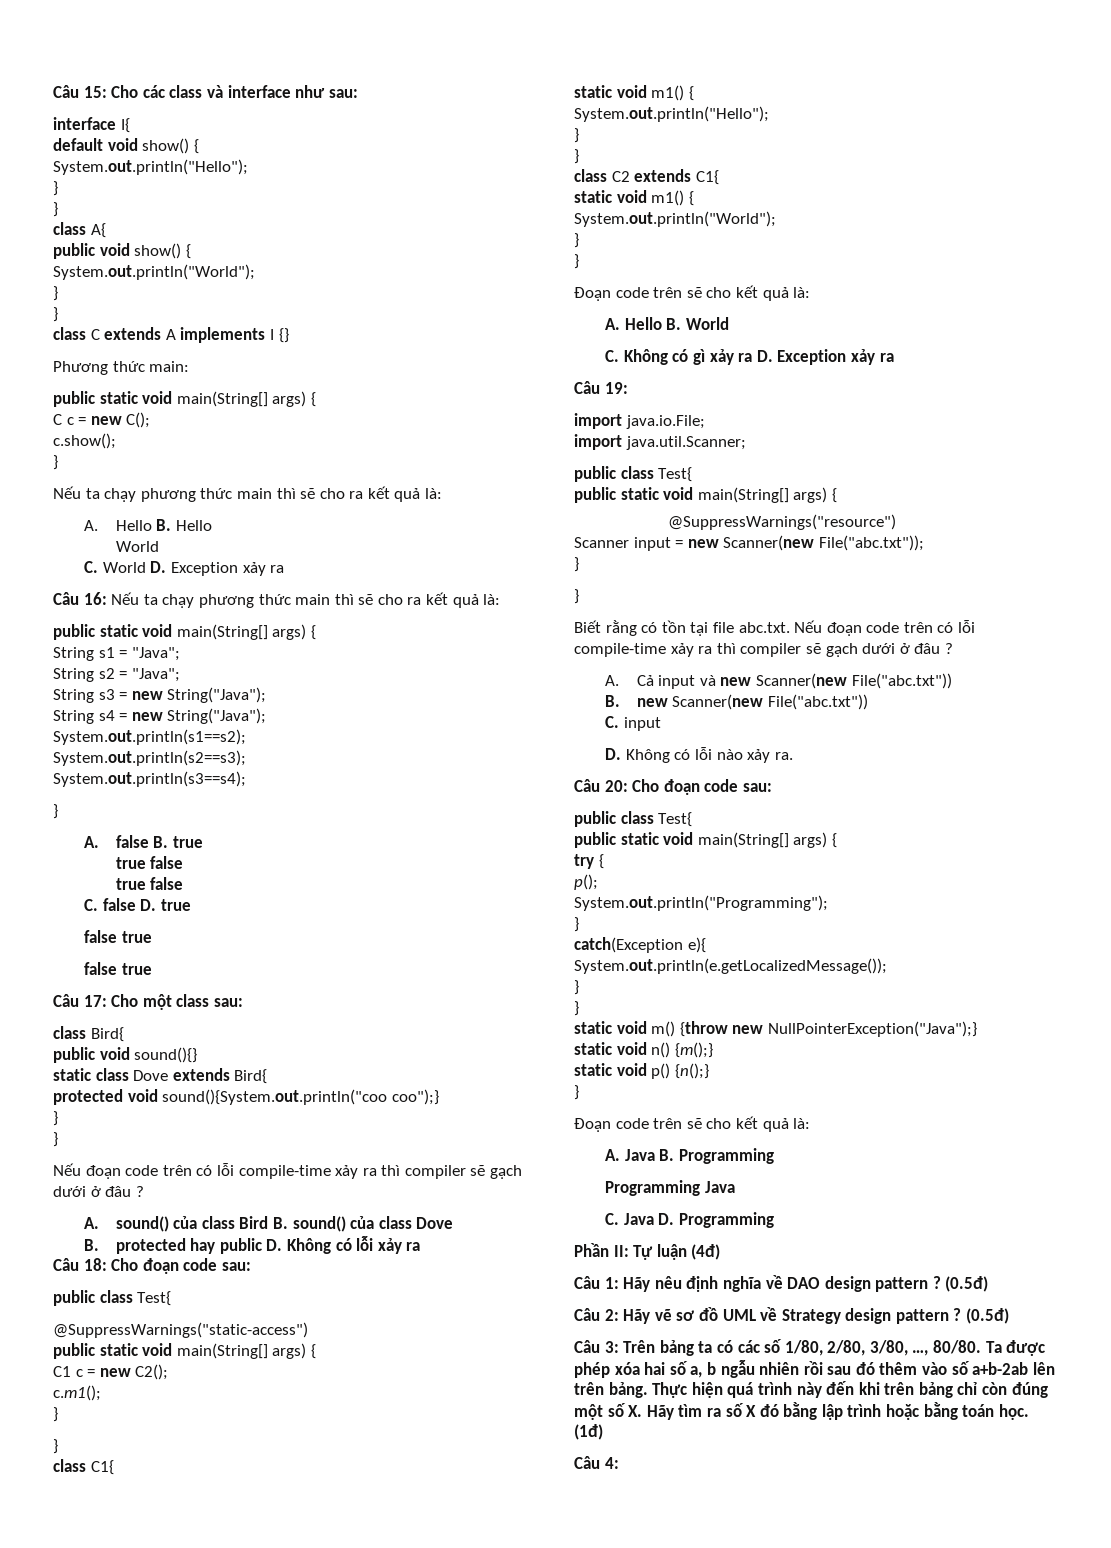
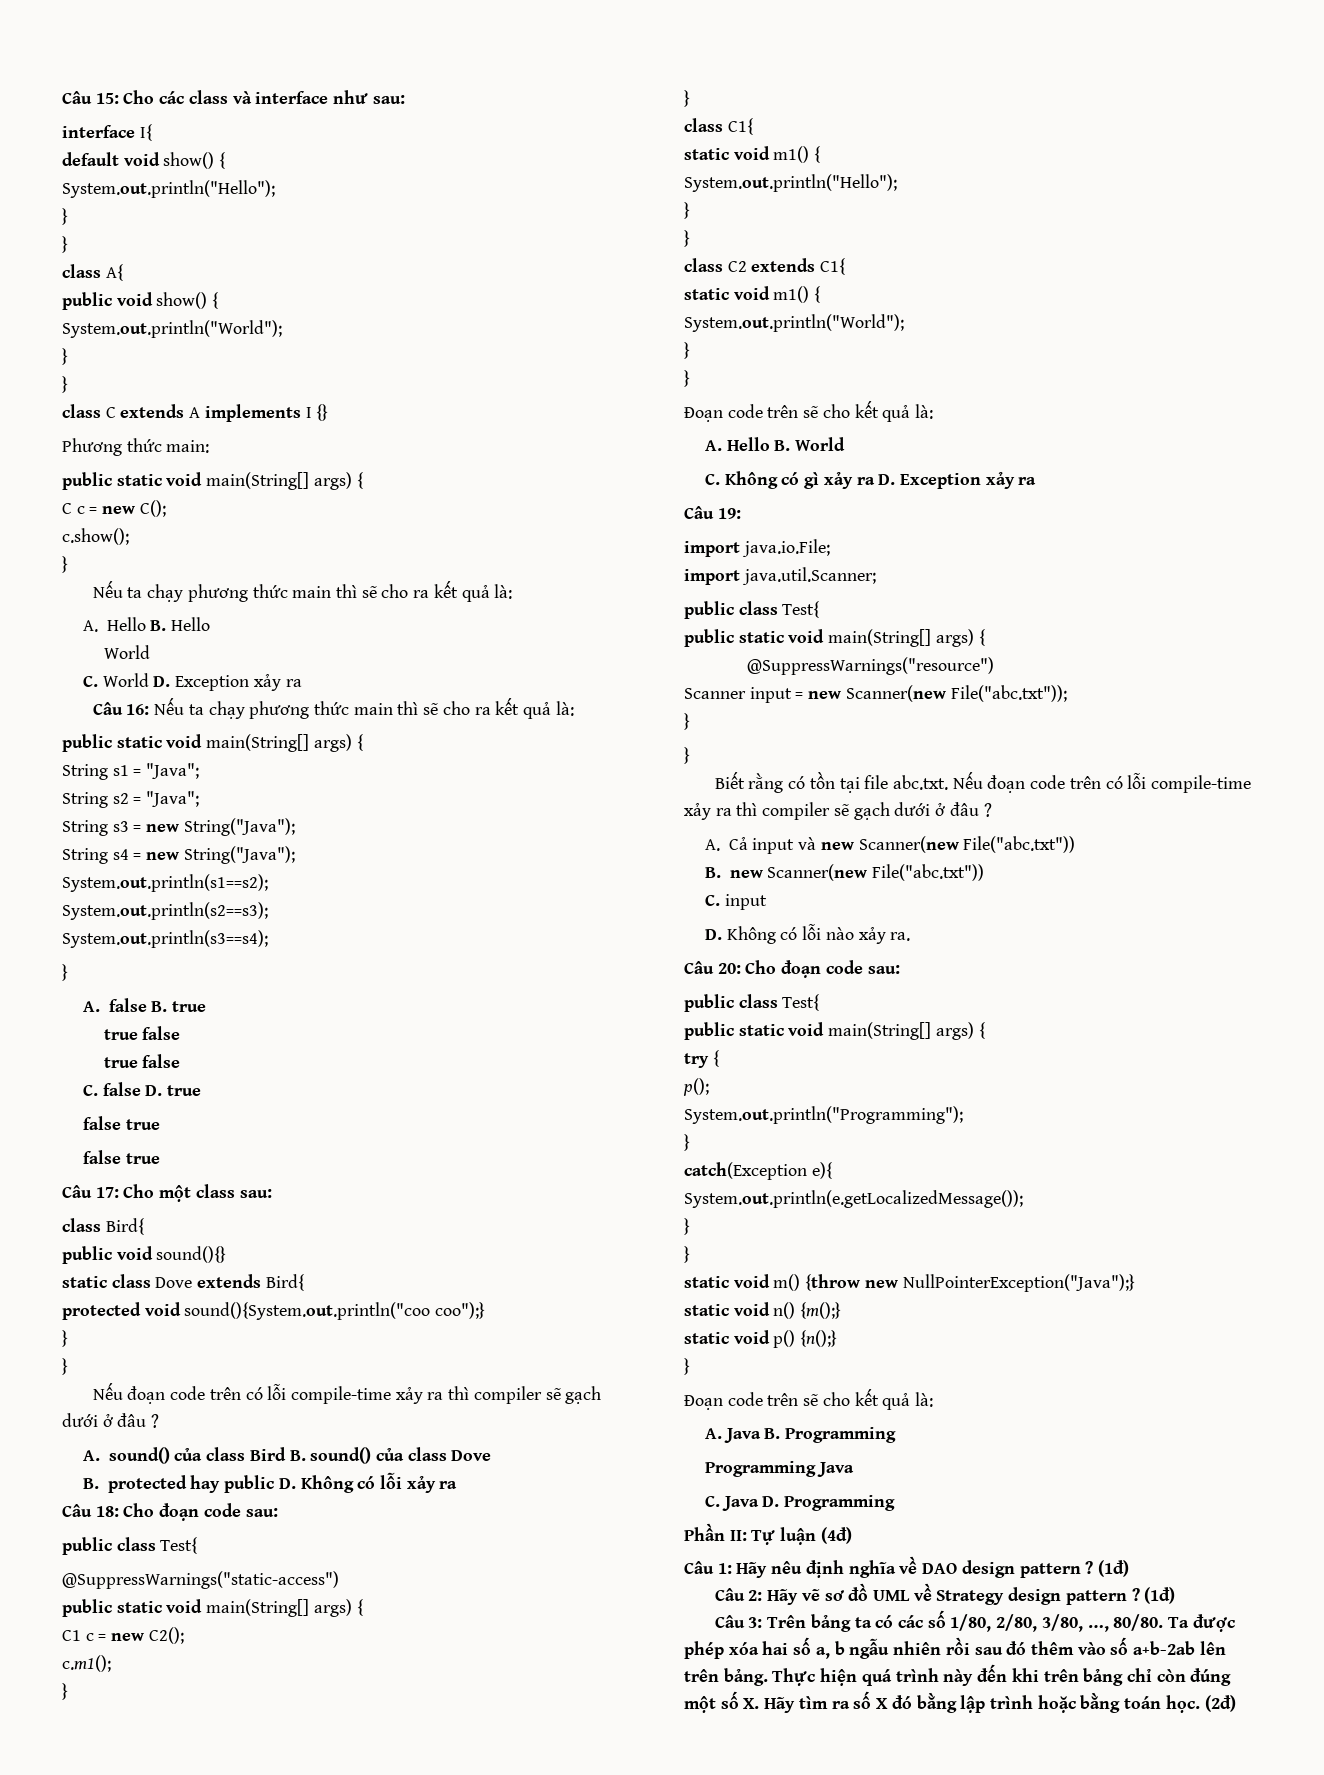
[945,1276,989,1292] (0.5đ) -> [1097,1560,1129,1577] (1đ)
[966,1308,1010,1324] (0.5đ) -> [1144,1587,1176,1604] (1đ)
[574,1424,603,1440] [574,1456,619,1469] (1đ) // Câu 4: -> [1204,1695,1236,1712] (2đ)

